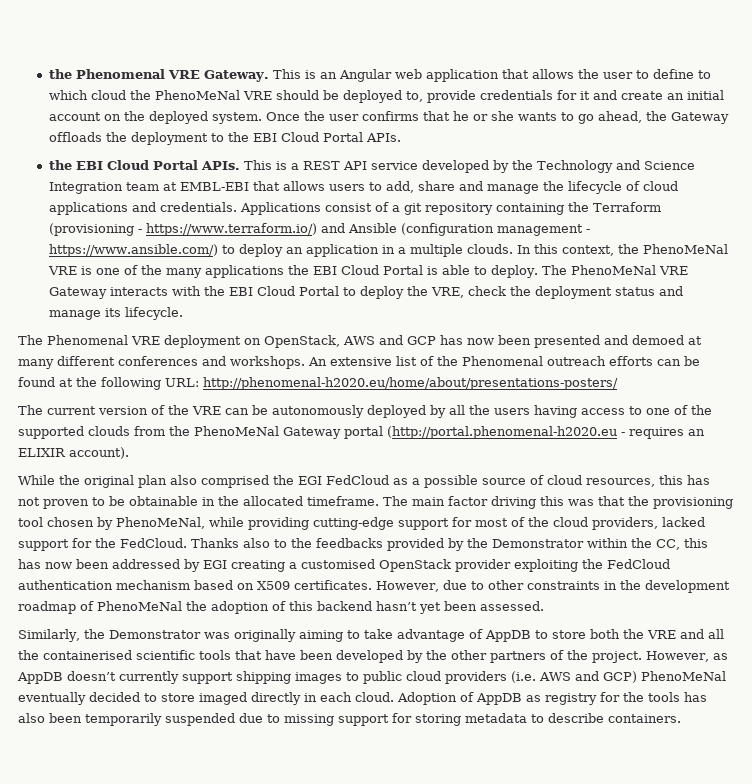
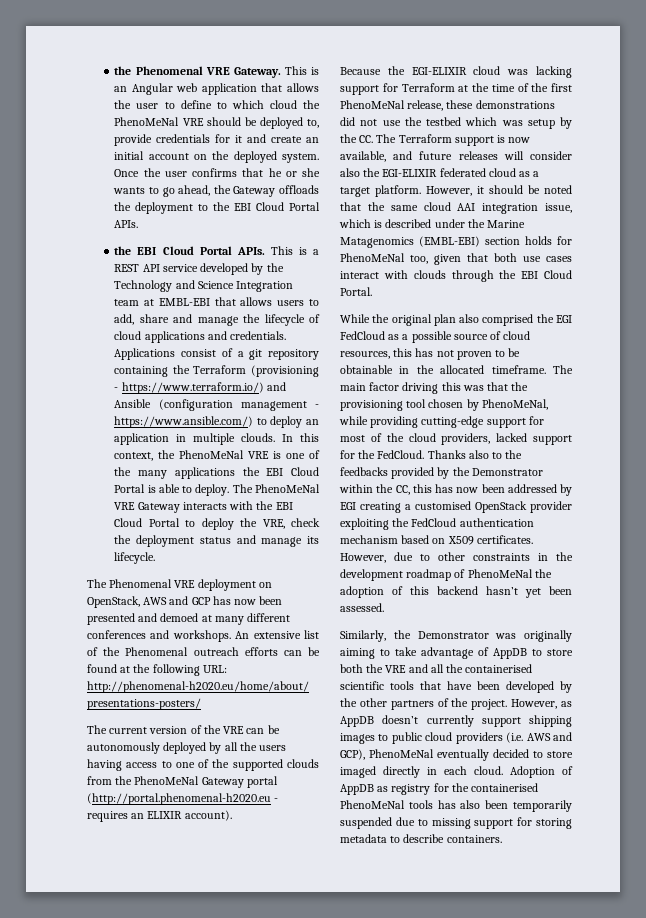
[397,247,406,254] a -> (187, 438) none
(129, 453) none -> [340,66,572,78] [340,83,572,95] [340,100,555,111] [340,117,572,129] [340,134,531,146] [340,151,572,162] [340,168,540,177] [340,185,572,197] [340,202,572,214] [339,219,526,228] [340,236,572,248] [340,253,572,265] [340,270,572,282] [340,287,372,296] // Because the EGI-ELIXIR cloud was lacking support for Terraform at the time of the first PhenoMeNal release, these demonstrations did not use the testbed which was setup by the CC. The Terraform support is now available, and future releases will consider also the EGI-ELIXIR federated cloud as a target platform. However, it should be noted that the same cloud AAI integration issue, which is described under the Marine Matagenomics (EMBL-EBI) section holds for PhenoMeNal too, given that both use cases interact with clouds through the EBI Cloud Portal.
[603,671,637,683] GCP) -> [340,749,365,760] GCP),
(644, 697) none -> [471,783,539,792] [340,800,405,809] containerised PhenoMeNal

